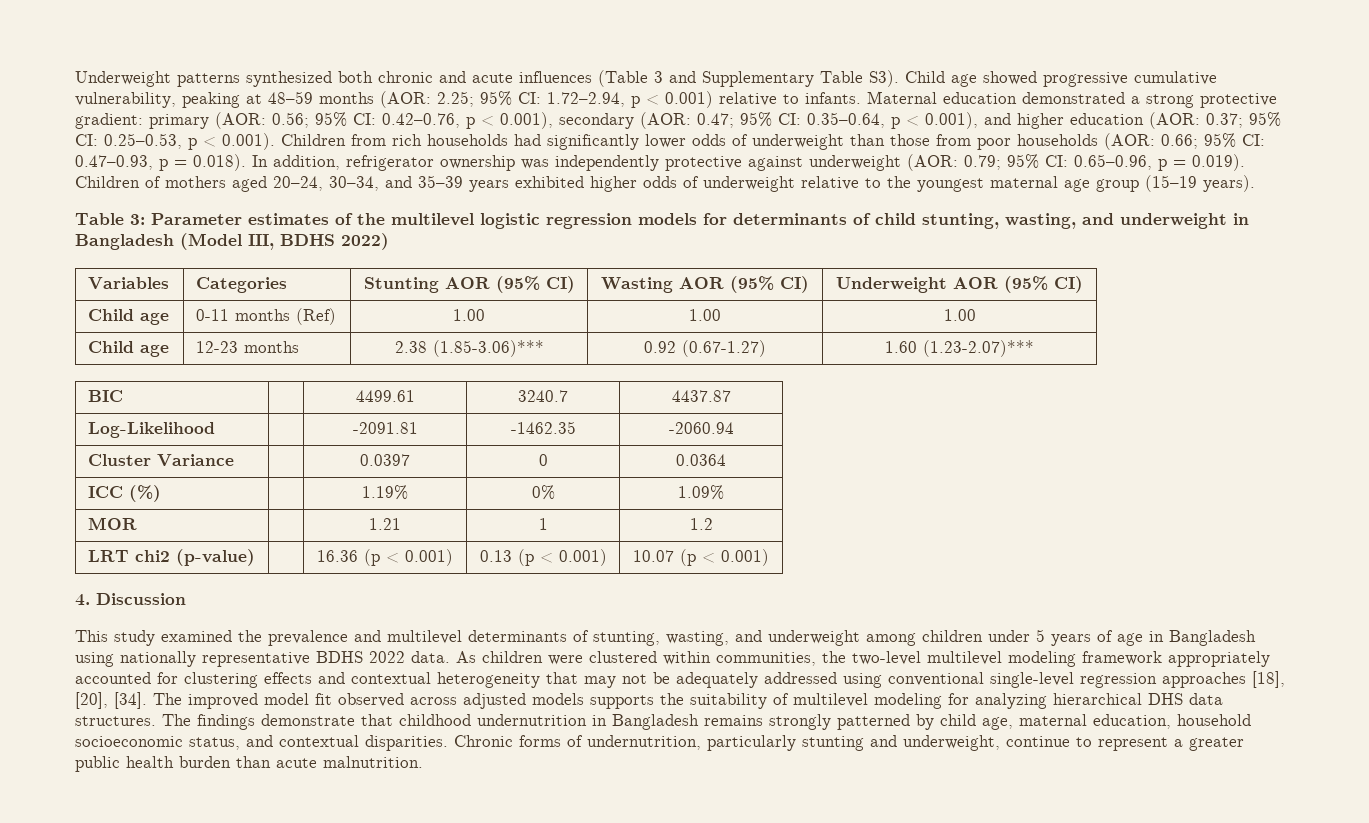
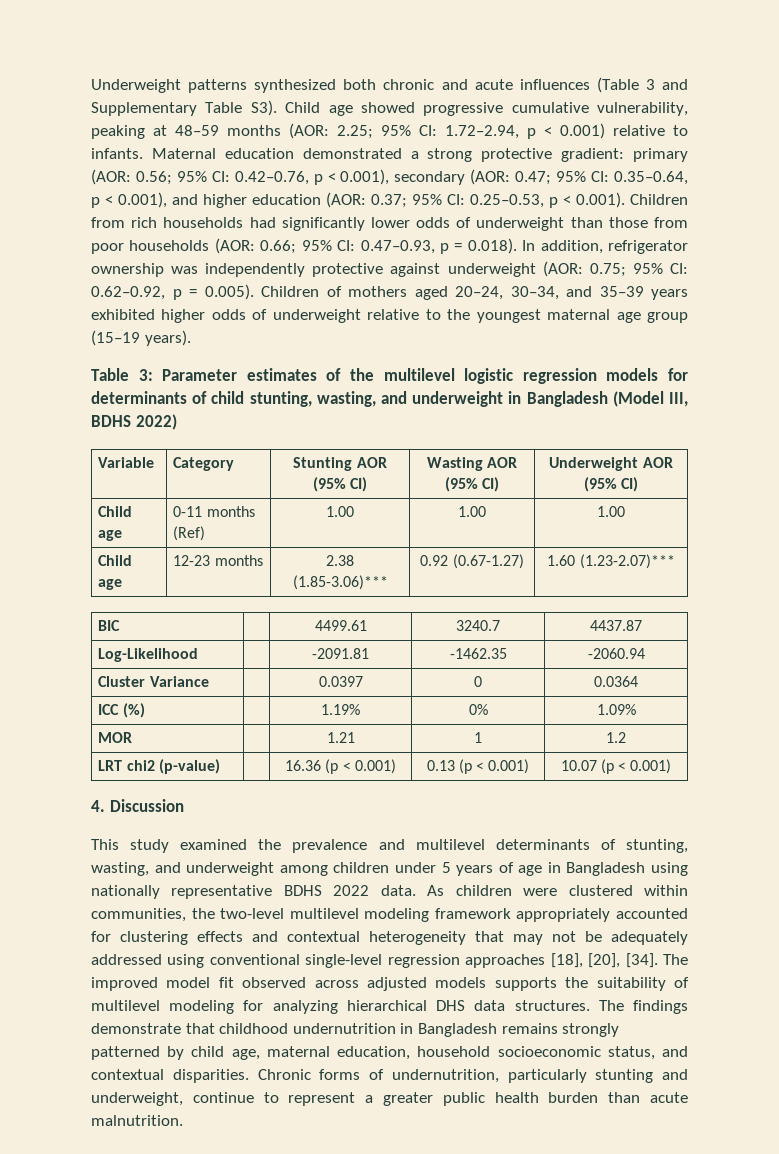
[964,154,1245,171] 0.79; 95% CI: 0.65–0.96, p = 0.019). -> [589,263,688,277] [91,284,254,300] 0.75; 95% CI: 0.62–0.92, p = 0.005).
[88,277,170,289] [196,277,288,293] Variables | Categories -> [98,457,155,468] [173,457,235,471] Variable | Category

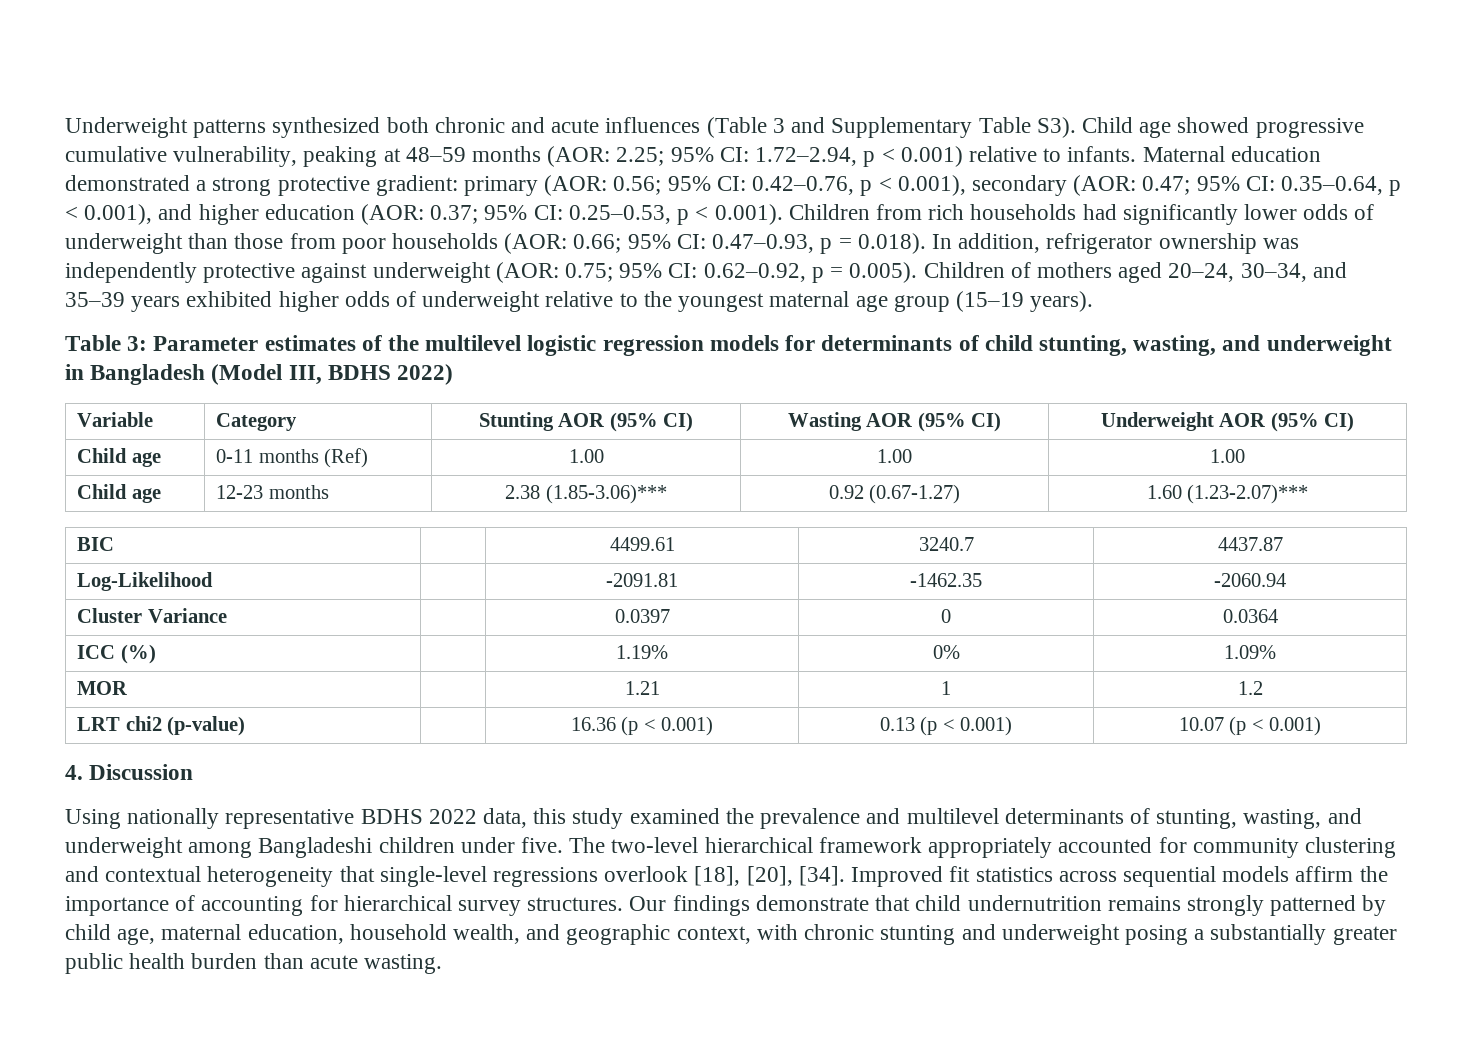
[91,839,119,850] This -> [65,808,567,829] Using nationally representative BDHS 2022 data, this
(328, 870) none -> [258,837,373,858] Bangladeshi
[441,862,688,876] [91,885,689,899] [91,908,430,922] 5 years of age in Bangladesh using nationally representative BDHS 2022 data. As children were clustered within communities, the two-level multilevel modeling -> [521,837,813,853] five. The two-level hierarchical
[120,931,243,945] clustering effects -> [1192,837,1396,858] community clustering
[513,931,688,945] [91,953,688,968] [91,977,689,991] [91,1000,688,1014] [91,1023,497,1037] may not be adequately addressed using conventional single-level regression approaches [18], [20], [34]. The improved model fit observed across adjusted models supports the suitability of multilevel modeling for analyzing hierarchical DHS data structures. The findings demonstrate that childhood undernutrition in Bangladesh -> [379,866,1388,887] [65,895,1102,916] single-level regressions overlook [18], [20], [34]. Improved fit statistics across sequential models affirm the importance of accounting for hierarchical survey structures. Our findings demonstrate that child undernutrition
[497,1046,688,1060] [91,1069,688,1083] [91,1092,374,1106] socioeconomic status, and contextual disparities. Chronic forms of undernutrition, particularly stunting and underweight, continue to represent a -> [453,924,1327,945] wealth, and geographic context, with chronic stunting and underweight posing a substantially
[91,1115,183,1126] malnutrition. -> [364,954,443,974] wasting.

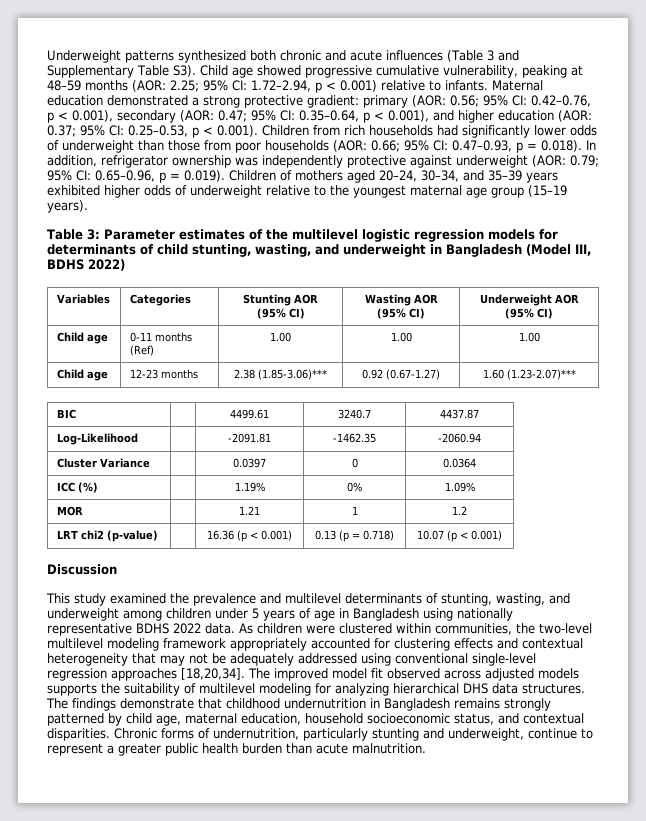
[565,262,918,283] 0.75; 95% CI: 0.62–0.92, p = 0.005). -> [570,155,599,167] [47,170,225,183] 0.79; 95% CI: 0.65–0.96, p = 0.019).
[77,412,154,427] [216,413,298,431] Variable | Category -> [56,294,110,304] [129,294,191,306] Variables | Categories
[942,716,1013,736] < 0.001) -> [352,530,394,541] = 0.718)
[65,765,83,780] 4. -> (502, 535) none
[65,808,567,829] Using nationally representative BDHS 2022 data, this -> [46,593,70,604] This
[258,837,373,858] Bangladeshi -> (162, 615) none
[521,837,813,853] five. The two-level hierarchical -> [252,608,513,621] [47,623,592,636] [47,638,159,651] 5 years of age in Bangladesh using nationally representative BDHS 2022 data. As children were clustered within communities, the two-level multilevel modeling
[1192,837,1396,858] community clustering -> [394,638,493,651] clustering effects
[379,866,1388,887] [65,895,1102,916] single-level regressions overlook [18], [20], [34]. Improved fit statistics across sequential models affirm the importance of accounting for hierarchical survey structures. Our findings demonstrate that child undernutrition -> [160,653,536,666] [47,668,579,681] [47,683,585,696] [46,698,450,711] may not be adequately addressed using conventional single-level regression approaches [18,20,34]. The improved model fit observed across adjusted models supports the suitability of multilevel modeling for analyzing hierarchical DHS data structures. The findings demonstrate that childhood undernutrition in Bangladesh
[453,924,1327,945] wealth, and geographic context, with chronic stunting and underweight posing a substantially -> [367,713,584,725] [47,728,593,741] [47,743,114,756] socioeconomic status, and contextual disparities. Chronic forms of undernutrition, particularly stunting and underweight, continue to represent a
[364,954,443,974] wasting. -> [352,743,426,754] malnutrition.

